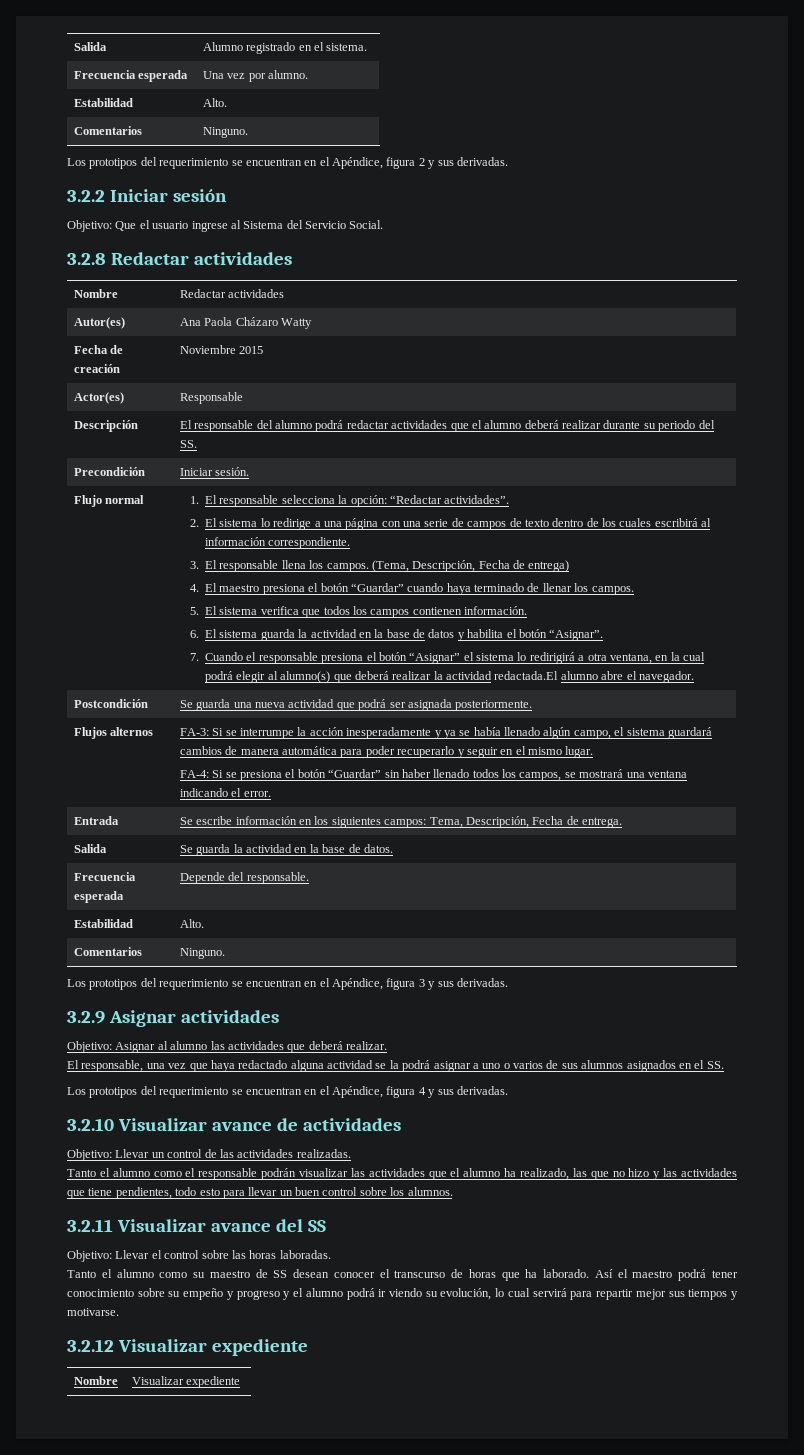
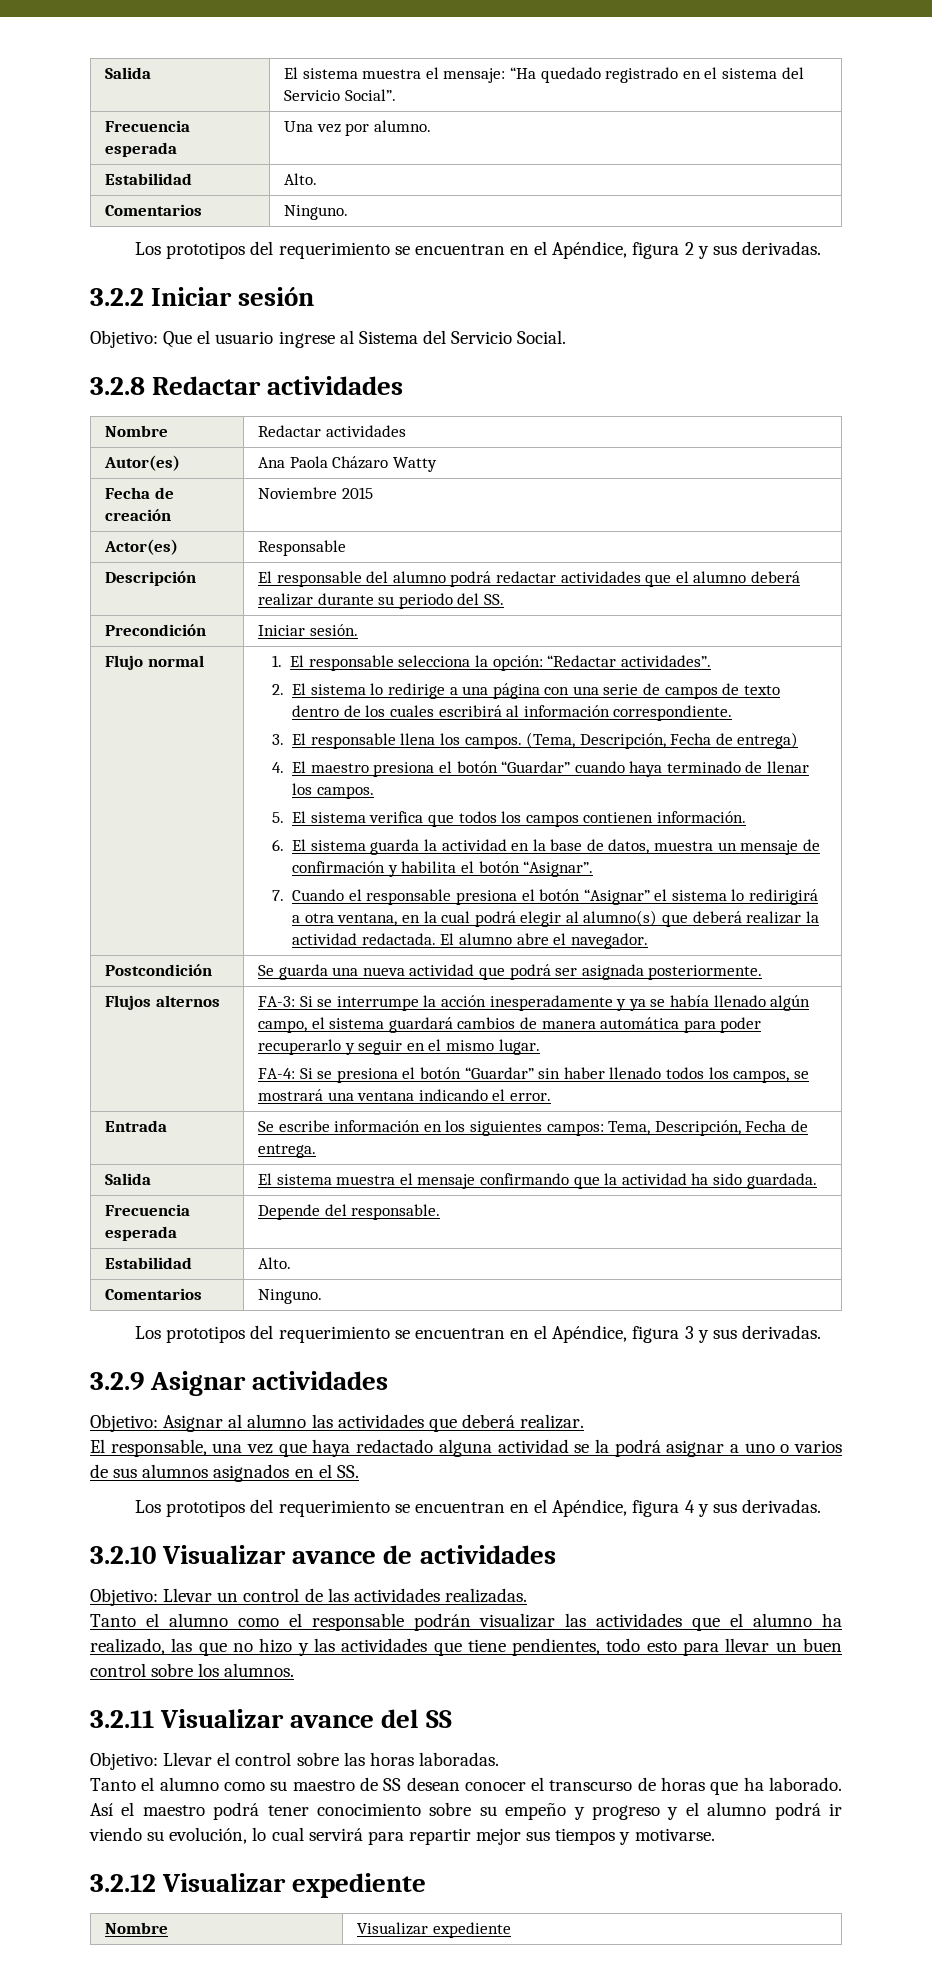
[73,42,107,51] [202,42,368,54] Salida | Alumno registrado en el sistema. -> [105,67,152,79] [284,67,804,83] [284,89,396,101] Salida | El sistema muestra el mensaje: “Ha quedado registrado en el sistema del Servicio Social”.
[428,629,455,638] datos -> [608,839,820,855] [292,861,386,873] datos, muestra un mensaje de confirmación
[494,671,559,680] redactada.El -> [361,933,455,945] redactada. El
[179,844,393,856] Se guarda la actividad en la base de datos. -> [258,1173,817,1189] El sistema muestra el mensaje confirmando que la actividad ha sido guardada.

